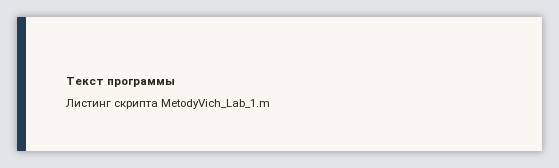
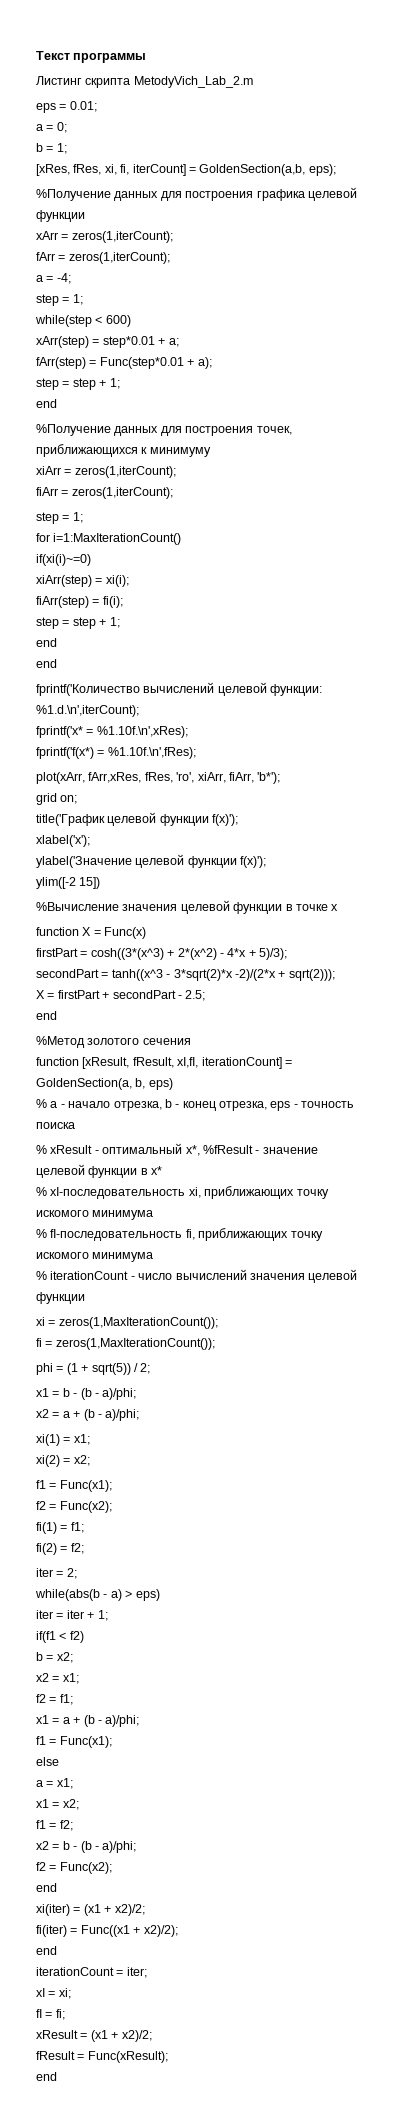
[161,99,271,109] MetodyVich_Lab_1.m -> [133,76,253,88] [36,101,97,113] [36,122,67,133] [36,143,67,154] [36,164,336,176] [36,187,357,201] [36,210,85,222] [36,231,173,243] [36,252,170,264] [36,273,71,284] [36,294,83,306] [35,315,131,327] [36,336,179,348] [36,357,212,369] [36,378,120,390] [36,399,57,408] [36,424,292,436] [36,444,211,457] [36,466,176,478] [36,487,173,499] [36,512,83,524] [36,533,182,545] [36,554,91,566] [36,575,129,587] [36,596,123,608] [36,617,120,629] [36,638,57,647] [36,659,57,668] [36,682,323,696] [36,705,139,717] [36,726,188,738] [36,747,196,759] [36,772,281,784] [36,793,78,805] [36,812,239,826] [36,835,90,847] [36,854,267,868] [36,877,101,889] [36,900,339,914] [36,927,147,939] [36,948,287,960] [36,969,335,981] [36,990,206,1001] [36,1011,57,1020] [36,1036,191,1048] [36,1057,292,1069] [36,1078,173,1090] [36,1099,355,1111] [36,1122,75,1129] [36,1143,318,1156] [36,1164,163,1178] [36,1186,329,1199] [36,1210,154,1220] [36,1228,323,1241] [36,1252,154,1262] [36,1269,358,1283] [36,1292,85,1304] [36,1317,218,1329] [36,1338,215,1350] [36,1363,151,1375] [36,1388,137,1400] [36,1409,140,1421] [36,1434,90,1446] [36,1455,90,1467] [36,1480,112,1492] [36,1501,112,1513] [36,1522,84,1534] [36,1543,84,1555] [36,1568,77,1579] [35,1589,160,1601] [36,1610,108,1621] [36,1631,84,1643] [36,1652,73,1663] [36,1673,79,1684] [36,1694,73,1705] [36,1715,140,1727] [36,1736,112,1748] [36,1757,59,1766] [36,1778,73,1789] [36,1799,79,1810] [36,1820,73,1831] [36,1841,137,1853] [36,1862,112,1874] [36,1883,57,1892] [36,1904,145,1916] [36,1925,178,1937] [36,1946,57,1955] [36,1967,147,1978] [36,1988,71,1999] [36,2009,65,2020] [36,2030,152,2042] [36,2051,168,2063] [36,2072,57,2081] MetodyVich_Lab_2.m // eps = 0.01; // a = 0; // b = 1; // [xRes, fRes, xi, fi, iterCount] = GoldenSection(a,b, eps); // %Получение данных для построения графика целевой функции // xArr = zeros(1,iterCount); // fArr = zeros(1,iterCount); // a = -4; // step = 1; // while(step < 600) // xArr(step) = step*0.01 + a; // fArr(step) = Func(step*0.01 + a); // step = step + 1; // end // %Получение данных для построения точек, приближающихся к минимуму // xiArr = zeros(1,iterCount); // fiArr = zeros(1,iterCount); // step = 1; // for i=1:MaxIterationCount() // if(xi(i)~=0) // xiArr(step) = xi(i); // fiArr(step) = fi(i); // step = step + 1; // end // end // fprintf('Количество вычислений целевой функции: %1.d.\n',iterCount); // fprintf('x* = %1.10f.\n',xRes); // fprintf('f(x*) = %1.10f.\n',fRes); // plot(xArr, fArr,xRes, fRes, 'ro', xiArr, fiArr, 'b*'); // grid on; // title('График целевой функции f(x)'); // xlabel('x'); // ylabel('Значение целевой функции f(x)'); // ylim([-2 15]) // %Вычисление значения целевой функции в точке х // function X = Func(x) // firstPart = cosh((3*(x^3) + 2*(x^2) - 4*x + 5)/3); // secondPart = tanh((x^3 - 3*sqrt(2)*x -2)/(2*x + sqrt(2))); // X = firstPart + secondPart - 2.5; // end // %Метод золотого сечения // function [xResult, fResult, xI,fI, iterationCount] = GoldenSection(a, b, eps) // % a - начало отрезка, b - конец отрезка, eps - точность поиска // % xResult - оптимальный x*, %fResult - значение целевой функции в x* // % xI-последовательность xi, приближающих точку искомого минимума // % fI-последовательность fi, приближающих точку искомого минимума // % iterationCount - число вычислений значения целевой функции // xi = zeros(1,MaxIterationCount()); // fi = zeros(1,MaxIterationCount()); // phi = (1 + sqrt(5)) / 2; // x1 = b - (b - a)/phi; // x2 = a + (b - a)/phi; // xi(1) = x1; // xi(2) = x2; // f1 = Func(x1); // f2 = Func(x2); // fi(1) = f1; // fi(2) = f2; // iter = 2; // while(abs(b - a) > eps) // iter = iter + 1; // if(f1 < f2) // b = x2; // x2 = x1; // f2 = f1; // x1 = a + (b - a)/phi; // f1 = Func(x1); // else // a = x1; // x1 = x2; // f1 = f2; // x2 = b - (b - a)/phi; // f2 = Func(x2); // end // xi(iter) = (x1 + x2)/2; // fi(iter) = Func((x1 + x2)/2); // end // iterationCount = iter; // xI = xi; // fI = fi; // xResult = (x1 + x2)/2; // fResult = Func(xResult); // end

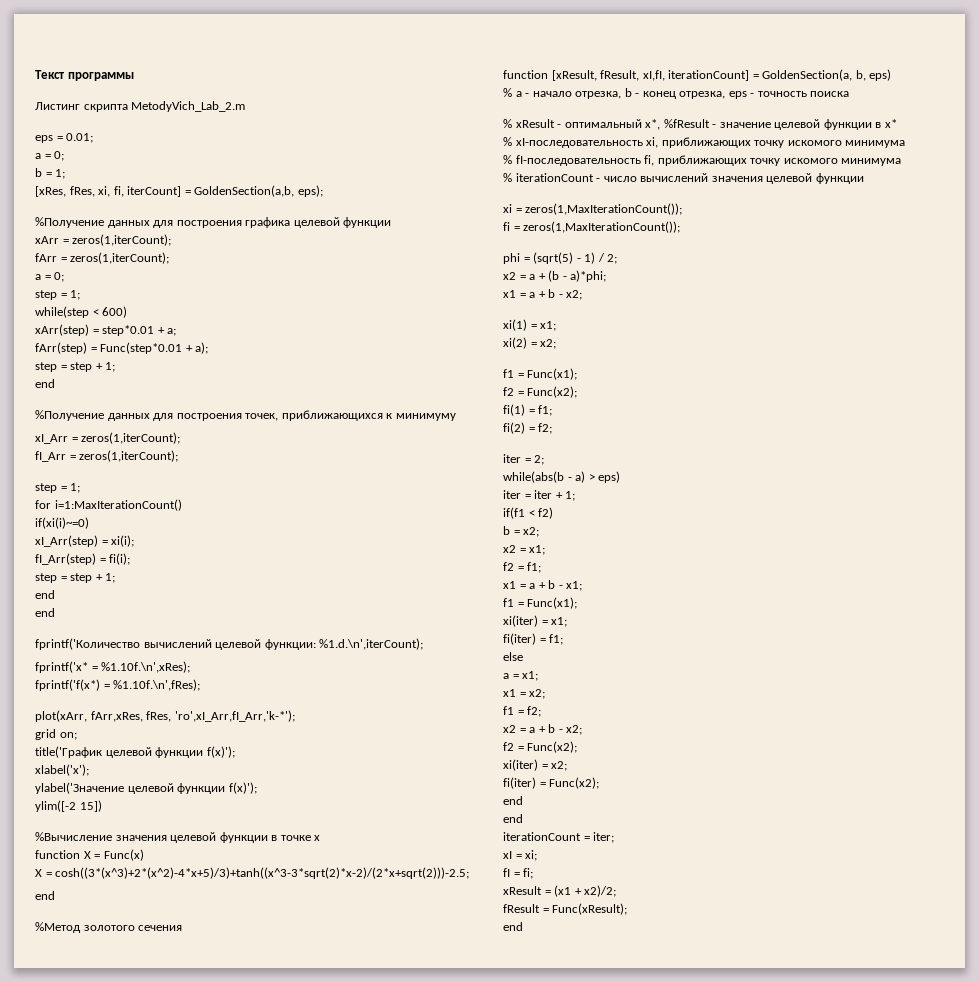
[56,273,71,284] -4; -> [54,272,65,282] 0;
[36,466,176,478] [36,487,58,496] xiArr = zeros(1,iterCount); // fiArr -> [35,432,181,444] [35,451,66,462] xI_Arr = zeros(1,iterCount); // fI_Arr
[36,575,92,587] xiArr(step) -> [35,535,98,547] xI_Arr(step)
[36,596,89,608] fiArr(step) -> [35,553,96,565] fI_Arr(step)
[176,772,281,784] 'ro', xiArr, fiArr, 'b*'); -> [174,710,295,722] 'ro',xI_Arr,fI_Arr,'k-*');
[36,948,287,960] [36,969,335,981] [36,990,206,1001] firstPart = cosh((3*(x^3) + 2*(x^2) - 4*x + 5)/3); // secondPart = tanh((x^3 - 3*sqrt(2)*x -2)/(2*x + sqrt(2))); // X = firstPart + secondPart - 2.5; -> [35,867,470,879] X = cosh((3*(x^3)+2*(x^2)-4*x+5)/3)+tanh((x^3-3*sqrt(2)*x-2)/(2*x+sqrt(2)))-2.5;
[66,1363,131,1375] (1 + sqrt(5)) -> [533,252,596,264] (sqrt(5) - 1)
[36,1388,137,1400] // x1 = b - (b - a)/phi; -> (618, 259) none
[105,1409,140,1421] a)/phi; -> [570,270,607,282] [503,289,583,300] a)*phi; // x1 = a + b - x2;
[83,1715,140,1727] [36,1736,112,1748] (b - a)/phi; // f1 = Func(x1); -> [548,580,583,591] [503,597,578,609] [503,615,568,627] [503,633,564,645] b - x1; // f1 = Func(x1); // xi(iter) = x1; // fi(iter) = f1;
[62,1841,137,1853] [36,1862,112,1874] [36,1883,57,1892] [36,1904,145,1916] [36,1925,178,1937] b - (b - a)/phi; // f2 = Func(x2); // end // xi(iter) = (x1 + x2)/2; // fi(iter) = Func((x1 + x2)/2); -> [529,724,583,735] [503,741,578,753] [503,759,568,771] [503,777,600,789] [503,796,523,805] a + b - x2; // f2 = Func(x2); // xi(iter) = x2; // fi(iter) = Func(x2); // end

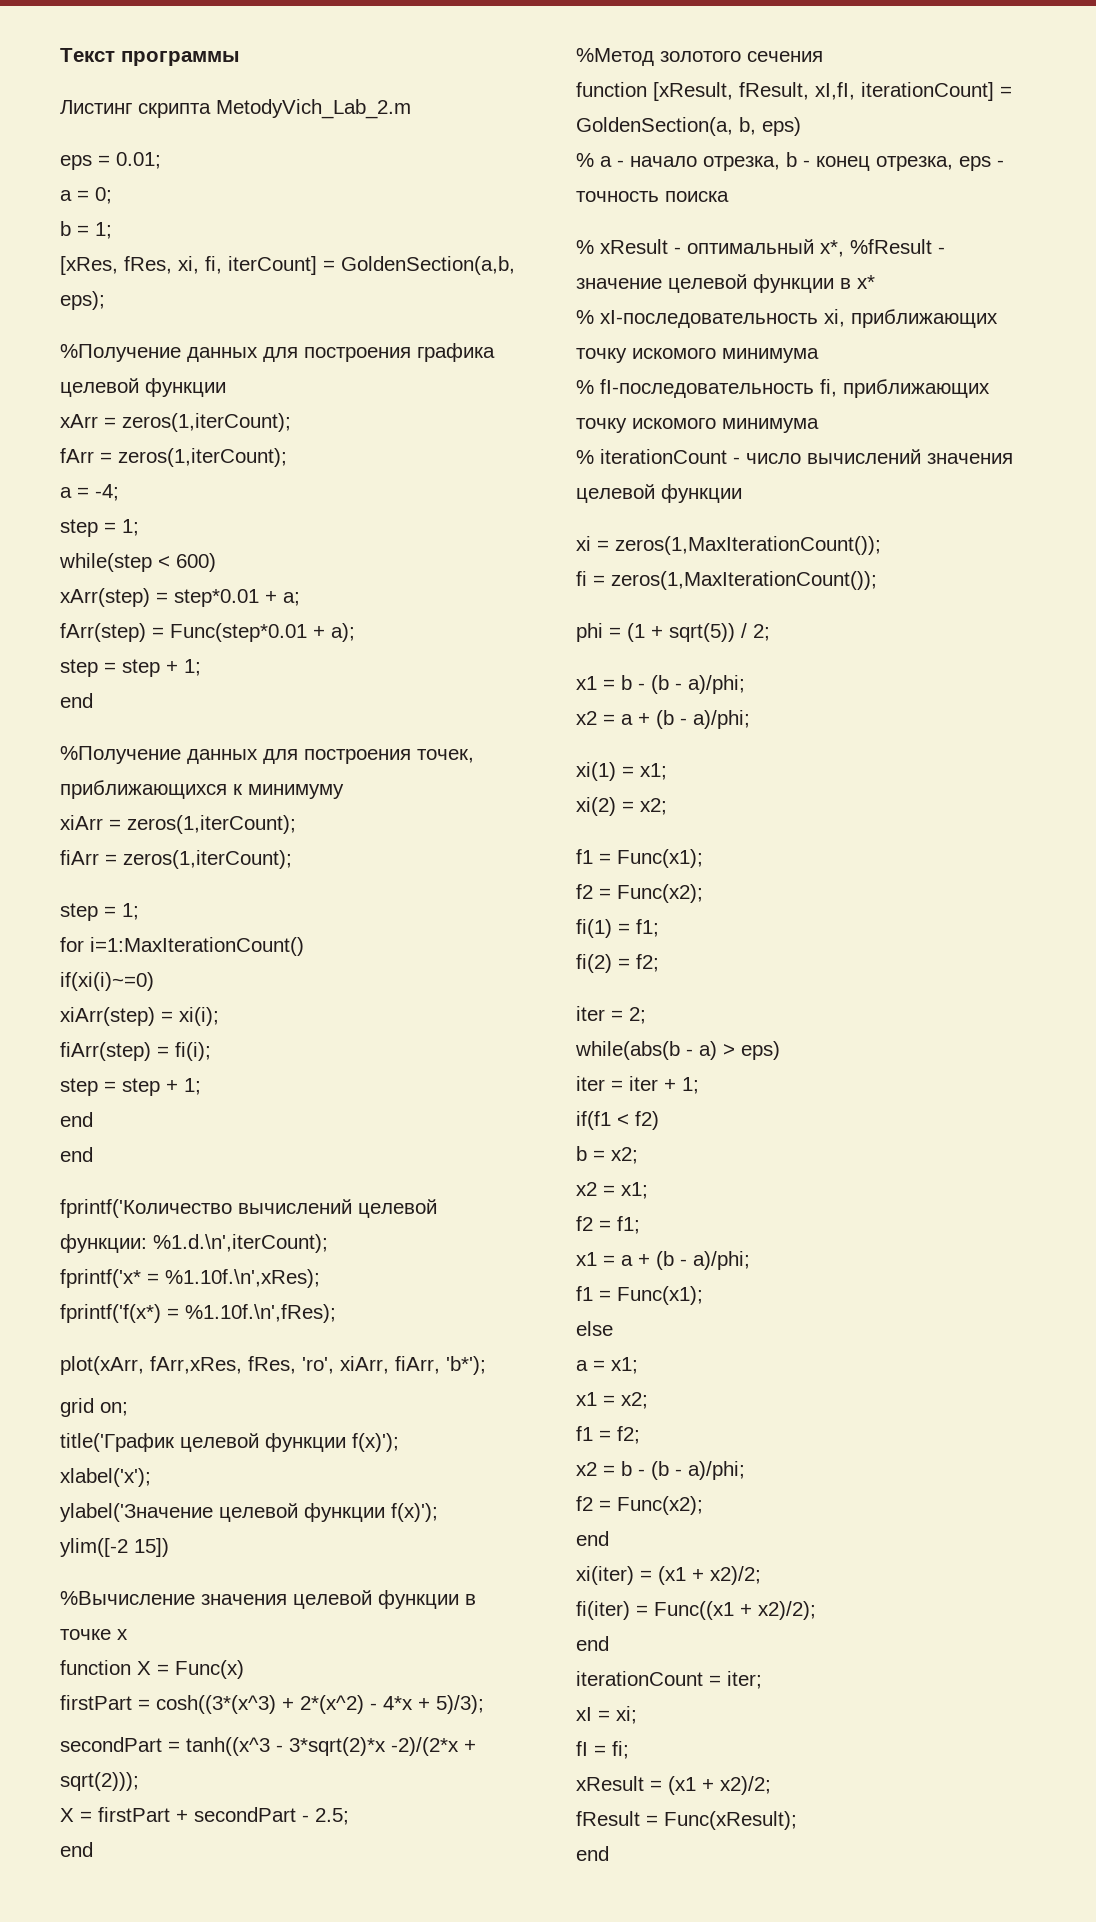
[54,272,65,282] 0; -> [95,484,119,501] -4;
[35,432,181,444] [35,451,66,462] xI_Arr = zeros(1,iterCount); // fI_Arr -> [60,815,296,834] [60,850,99,865] xiArr = zeros(1,iterCount); // fiArr
[35,535,98,547] xI_Arr(step) -> [60,1007,155,1026] xiArr(step)
[35,553,96,565] fI_Arr(step) -> [60,1042,151,1061] fiArr(step)
[174,710,295,722] 'ro',xI_Arr,fI_Arr,'k-*'); -> [302,1356,486,1375] 'ro', xiArr, fiArr, 'b*');
[35,867,470,879] X = cosh((3*(x^3)+2*(x^2)-4*x+5)/3)+tanh((x^3-3*sqrt(2)*x-2)/(2*x+sqrt(2)))-2.5; -> [60,1695,484,1714] [60,1737,476,1756] [60,1772,139,1791] [60,1807,349,1825] firstPart = cosh((3*(x^3) + 2*(x^2) - 4*x + 5)/3); // secondPart = tanh((x^3 - 3*sqrt(2)*x -2)/(2*x + sqrt(2))); // X = firstPart + secondPart - 2.5;
[533,252,596,264] (sqrt(5) - 1) -> [627,623,735,642] (1 + sqrt(5))
(618, 259) none -> [576,675,745,694] // x1 = b - (b - a)/phi;
[570,270,607,282] [503,289,583,300] a)*phi; // x1 = a + b - x2; -> [693,710,750,729] a)/phi;
[548,580,583,591] [503,597,578,609] [503,615,568,627] [503,633,564,645] b - x1; // f1 = Func(x1); // xi(iter) = x1; // fi(iter) = f1; -> [656,1251,750,1270] [576,1286,703,1305] (b - a)/phi; // f1 = Func(x1);
[529,724,583,735] [503,741,578,753] [503,759,568,771] [503,777,600,789] [503,796,523,805] a + b - x2; // f2 = Func(x2); // xi(iter) = x2; // fi(iter) = Func(x2); // end -> [621,1461,745,1480] [576,1496,703,1515] [576,1531,609,1546] [576,1566,761,1585] [576,1601,816,1620] b - (b - a)/phi; // f2 = Func(x2); // end // xi(iter) = (x1 + x2)/2; // fi(iter) = Func((x1 + x2)/2);

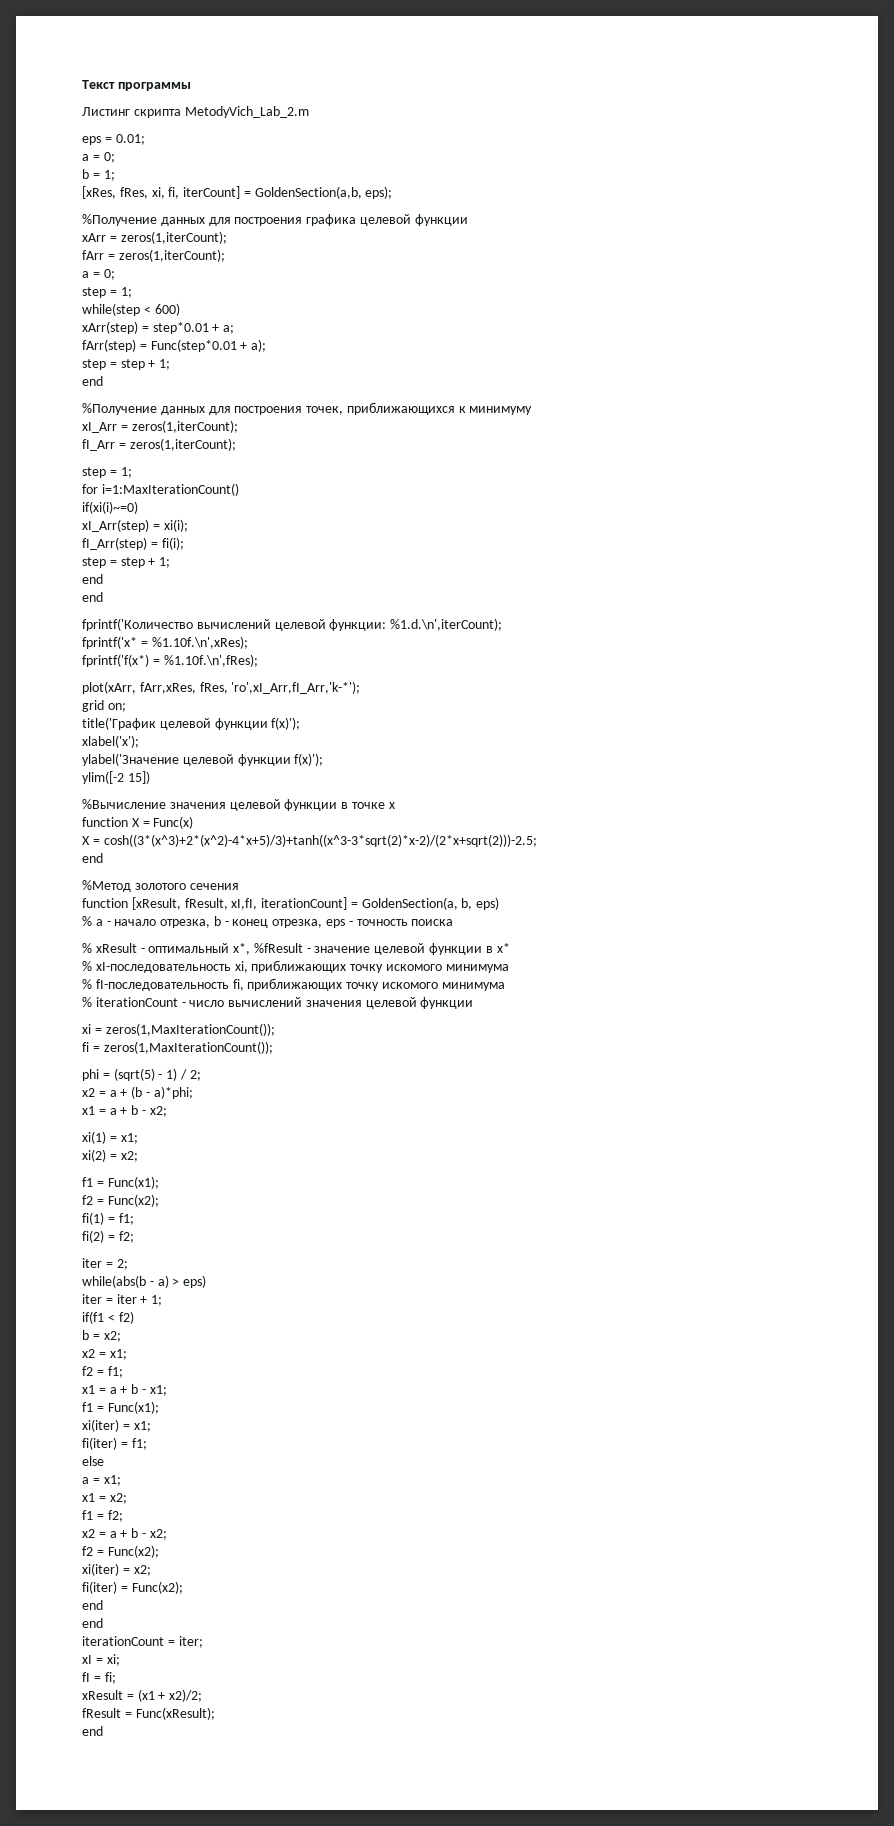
[95,484,119,501] -4; -> [103,269,115,280] 0;
[60,815,296,834] [60,850,99,865] xiArr = zeros(1,iterCount); // fiArr -> [82,420,238,433] [82,439,115,451] xI_Arr = zeros(1,iterCount); // fI_Arr
[60,1007,155,1026] xiArr(step) -> [82,519,149,532] xI_Arr(step)
[60,1042,151,1061] fiArr(step) -> [82,537,147,550] fI_Arr(step)
[302,1356,486,1375] 'ro', xiArr, fiArr, 'b*'); -> [231,681,361,694] 'ro',xI_Arr,fI_Arr,'k-*');
[60,1695,484,1714] [60,1737,476,1756] [60,1772,139,1791] [60,1807,349,1825] firstPart = cosh((3*(x^3) + 2*(x^2) - 4*x + 5)/3); // secondPart = tanh((x^3 - 3*sqrt(2)*x -2)/(2*x + sqrt(2))); // X = firstPart + secondPart - 2.5; -> [82,834,537,847] X = cosh((3*(x^3)+2*(x^2)-4*x+5)/3)+tanh((x^3-3*sqrt(2)*x-2)/(2*x+sqrt(2)))-2.5;
[627,623,735,642] (1 + sqrt(5)) -> [113,1068,178,1081] (sqrt(5) - 1)
[576,675,745,694] // x1 = b - (b - a)/phi; -> (201, 1075) none
[693,710,750,729] a)/phi; -> [153,1086,193,1099] [82,1105,167,1117] a)*phi; // x1 = a + b - x2;
[656,1251,750,1270] [576,1286,703,1305] (b - a)/phi; // f1 = Func(x1); -> [131,1384,167,1396] [82,1401,159,1414] [82,1419,151,1432] [82,1437,147,1450] b - x1; // f1 = Func(x1); // xi(iter) = x1; // fi(iter) = f1;
[621,1461,745,1480] [576,1496,703,1515] [576,1531,609,1546] [576,1566,761,1585] [576,1601,816,1620] b - (b - a)/phi; // f2 = Func(x2); // end // xi(iter) = (x1 + x2)/2; // fi(iter) = Func((x1 + x2)/2); -> [109,1528,167,1540] [82,1545,159,1558] [82,1563,151,1576] [82,1581,183,1594] [82,1600,103,1610] a + b - x2; // f2 = Func(x2); // xi(iter) = x2; // fi(iter) = Func(x2); // end

